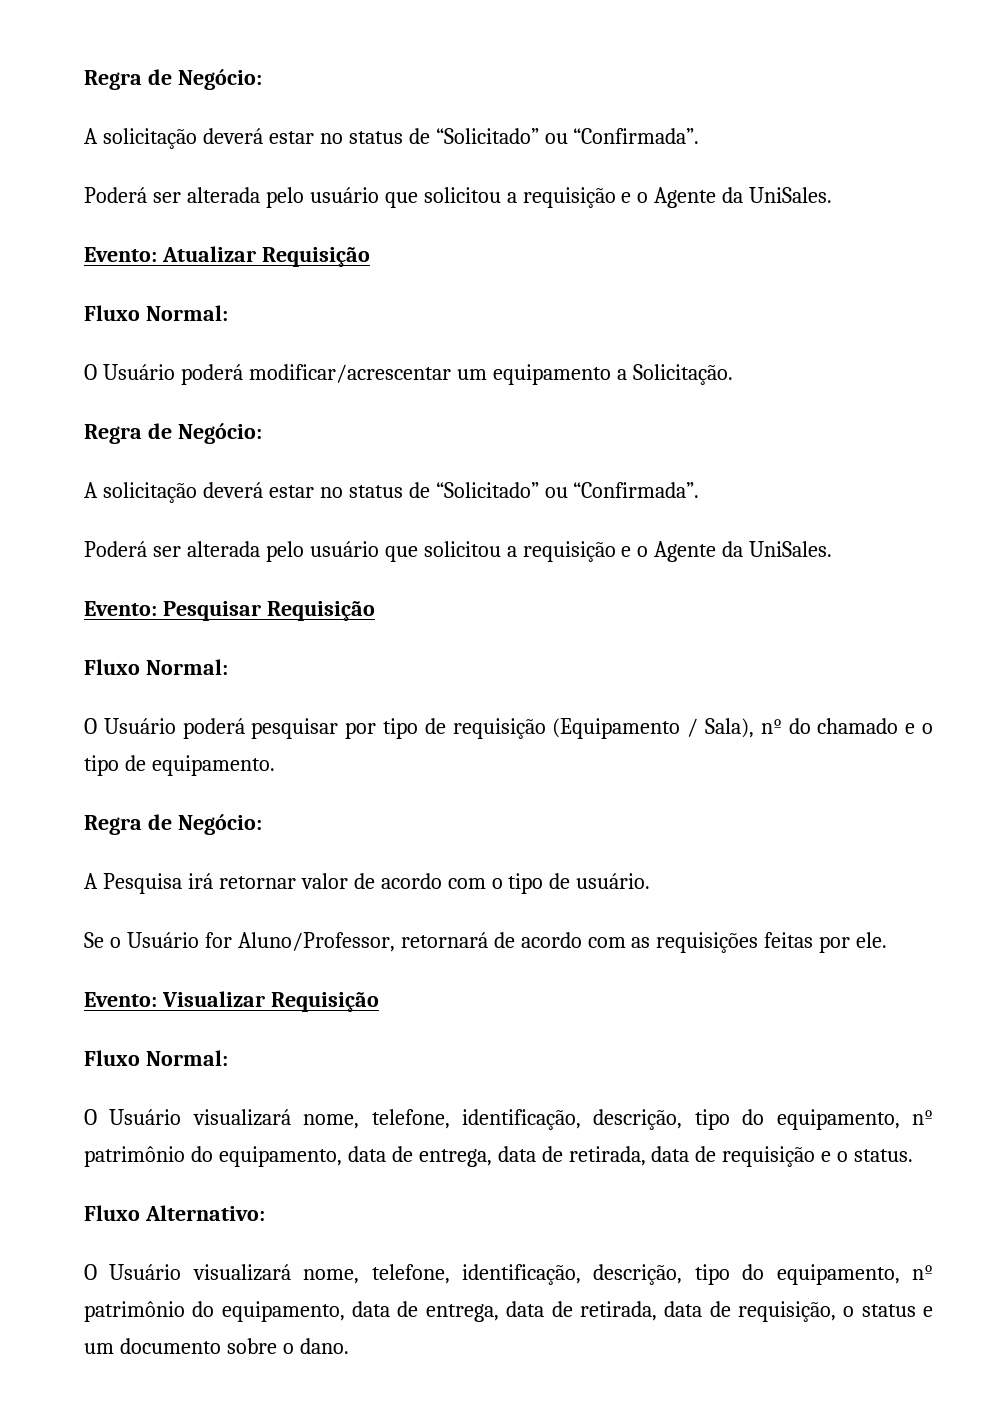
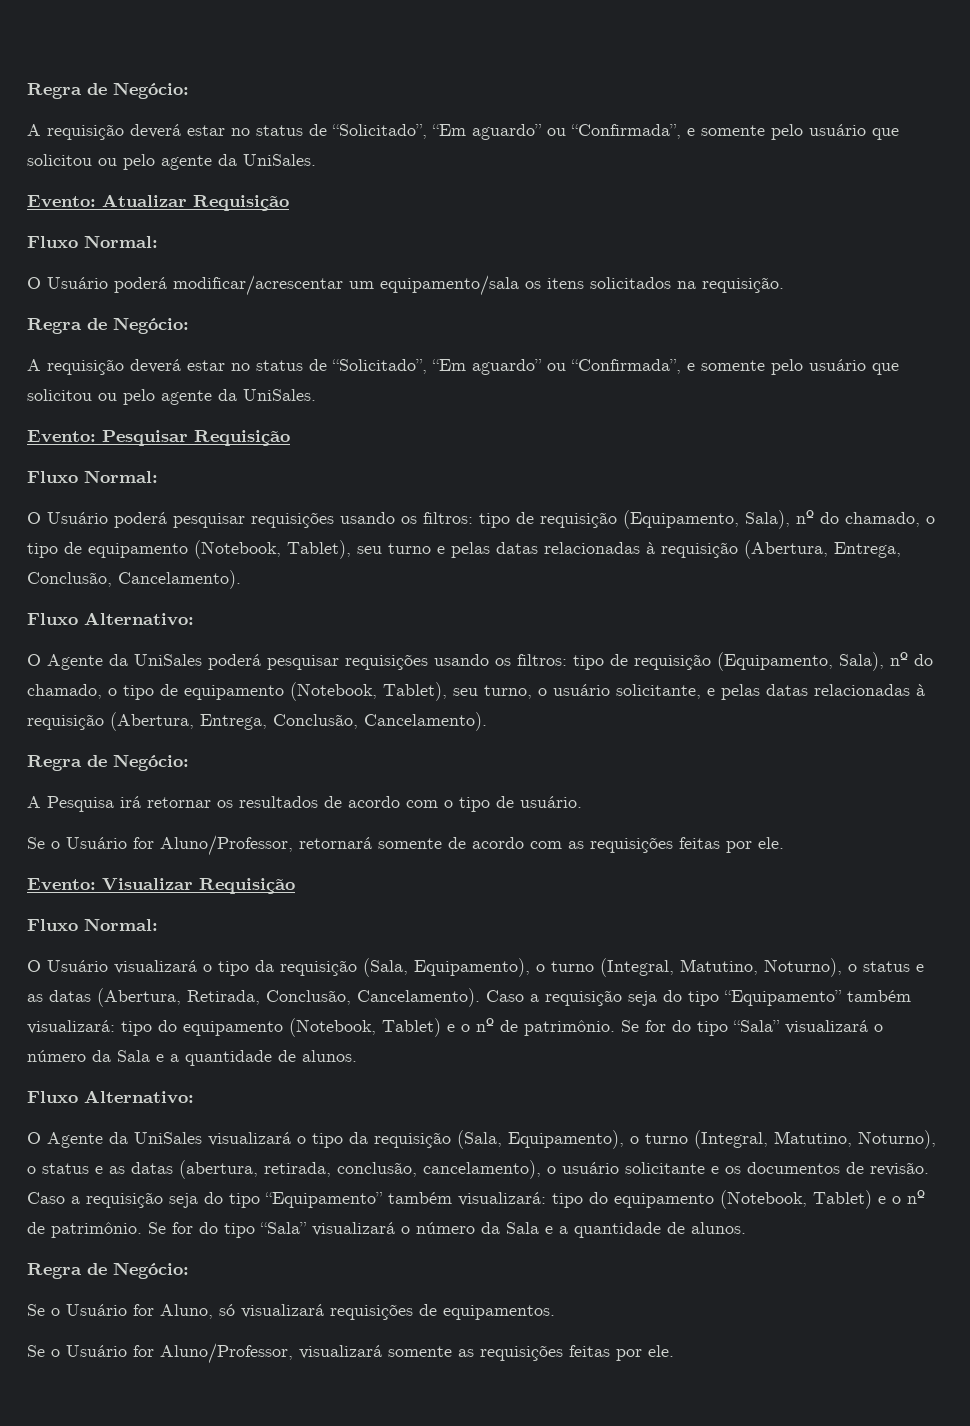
[84,69,262,90] [84,128,700,149] [84,187,717,208] Regra de Negócio: // A solicitação deverá estar no status de “Solicitado” ou “Confirmada”. // Poderá ser alterada pelo usuário que solicitou a requisição e o Agente -> [27,82,189,99] [27,124,899,140] [27,154,212,170] Regra de Negócio: // A requisição deverá estar no status de “Solicitado”, “Em aguardo” ou “Confirmada”, e somente pelo usuário que solicitou ou pelo agente
[492,364,733,385] [84,423,262,444] [84,482,700,503] [84,541,717,562] equipamento a Solicitação. // Regra de Negócio: // A solicitação deverá estar no status de “Solicitado” ou “Confirmada”. // Poderá ser alterada pelo usuário que solicitou a requisição e o Agente -> [380,275,784,296] [27,317,189,334] [27,359,899,375] [27,389,212,405] equipamento/sala os itens solicitados na requisição. // Regra de Negócio: // A requisição deverá estar no status de “Solicitado”, “Em aguardo” ou “Confirmada”, e somente pelo usuário que solicitou ou pelo agente
[345,718,933,739] [84,755,275,776] por tipo de requisição (Equipamento / Sala), nº do chamado e o tipo de equipamento. -> [251,510,935,529] [27,540,901,559] [27,570,241,589] [27,612,194,626] [27,652,933,671] [27,682,925,701] [27,712,487,731] requisições usando os filtros: tipo de requisição (Equipamento, Sala), nº do chamado, o tipo de equipamento (Notebook, Tablet), seu turno e pelas datas relacionadas à requisição (Abertura, Entrega, Conclusão, Cancelamento). // Fluxo Alternativo: // O Agente da UniSales poderá pesquisar requisições usando os filtros: tipo de requisição (Equipamento, Sala), nº do chamado, o tipo de equipamento (Notebook, Tablet), seu turno, o usuário solicitante, e pelas datas relacionadas à requisição (Abertura, Entrega, Conclusão, Cancelamento).
[300,873,348,889] valor -> [217,796,318,808] os resultados
(488, 940) none -> [378,838,442,849] somente
[303,1109,933,1130] [84,1146,914,1167] [84,1205,265,1221] [84,1264,933,1285] [84,1301,933,1322] [84,1338,349,1354] nome, telefone, identificação, descrição, tipo do equipamento, nº patrimônio do equipamento, data de entrega, data de retirada, data de requisição e o status. // Fluxo Alternativo: // O Usuário visualizará nome, telefone, identificação, descrição, tipo do equipamento, nº patrimônio do equipamento, data de entrega, data de retirada, data de requisição, o status e um documento sobre o dano. -> [203,958,924,977] [27,988,911,1007] [27,1018,883,1037] [27,1050,357,1066] [27,1090,194,1104] [27,1130,936,1149] [27,1160,929,1179] [27,1190,925,1209] [27,1222,746,1238] [27,1262,189,1279] [27,1304,555,1320] [27,1343,674,1364] o tipo da requisição (Sala, Equipamento), o turno (Integral, Matutino, Noturno), o status e as datas (Abertura, Retirada, Conclusão, Cancelamento). Caso a requisição seja do tipo “Equipamento” também visualizará: tipo do equipamento (Notebook, Tablet) e o nº de patrimônio. Se for do tipo “Sala” visualizará o número da Sala e a quantidade de alunos. // Fluxo Alternativo: // O Agente da UniSales visualizará o tipo da requisição (Sala, Equipamento), o turno (Integral, Matutino, Noturno), o status e as datas (abertura, retirada, conclusão, cancelamento), o usuário solicitante e os documentos de revisão. Caso a requisição seja do tipo “Equipamento” também visualizará: tipo do equipamento (Notebook, Tablet) e o nº de patrimônio. Se for do tipo “Sala” visualizará o número da Sala e a quantidade de alunos. // Regra de Negócio: // Se o Usuário for Aluno, só visualizará requisições de equipamentos. // Se o Usuário for Aluno/Professor, visualizará somente as requisições feitas por ele.

